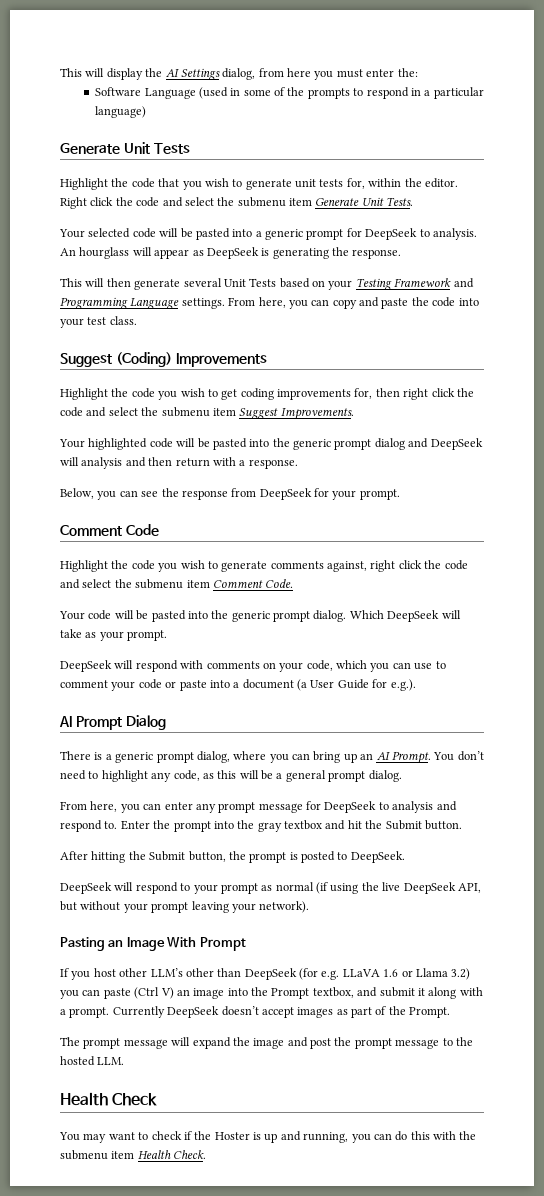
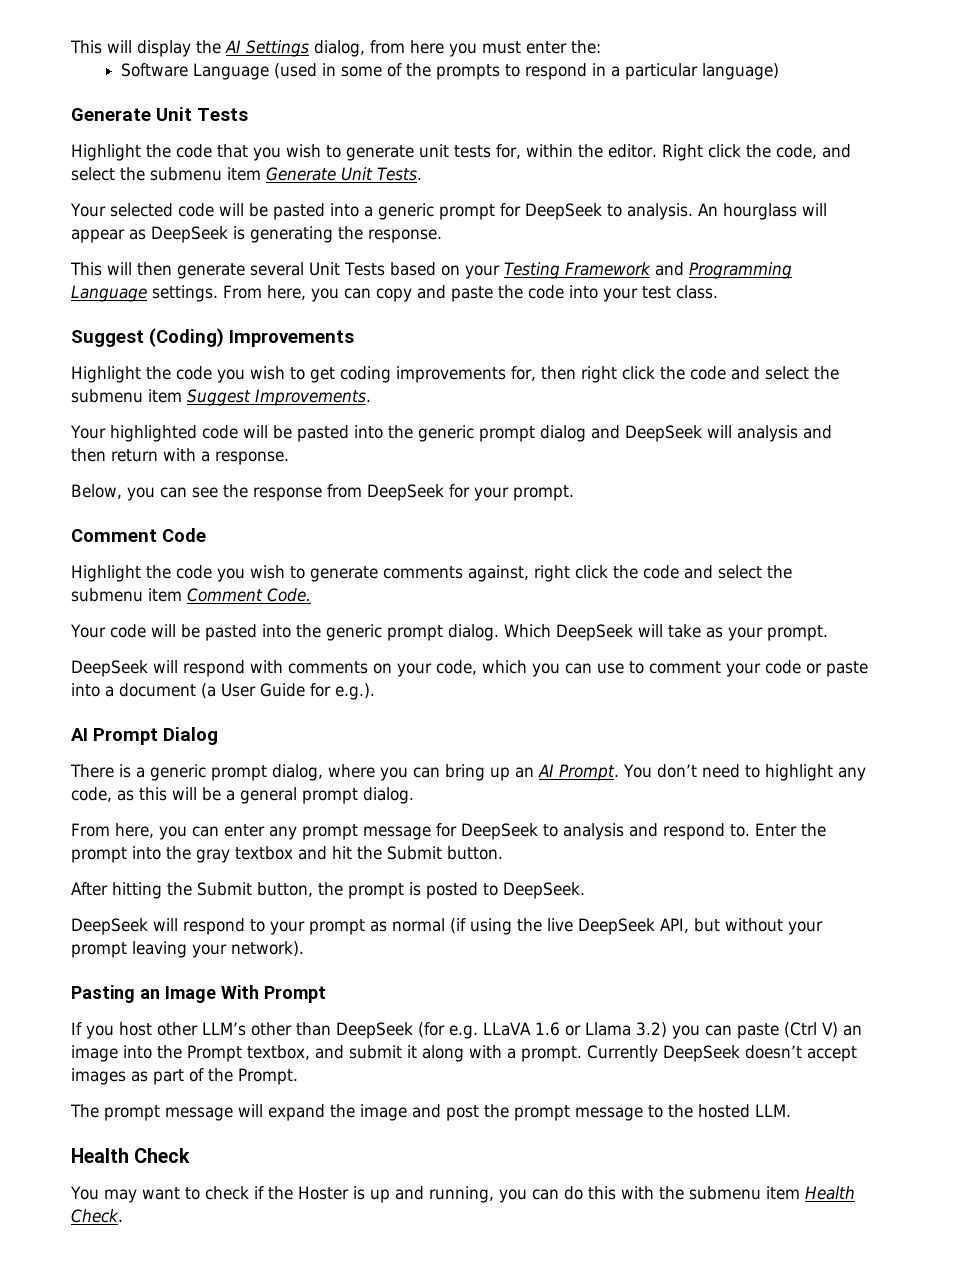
[136,197,160,207] code -> [775,144,817,159] code,

